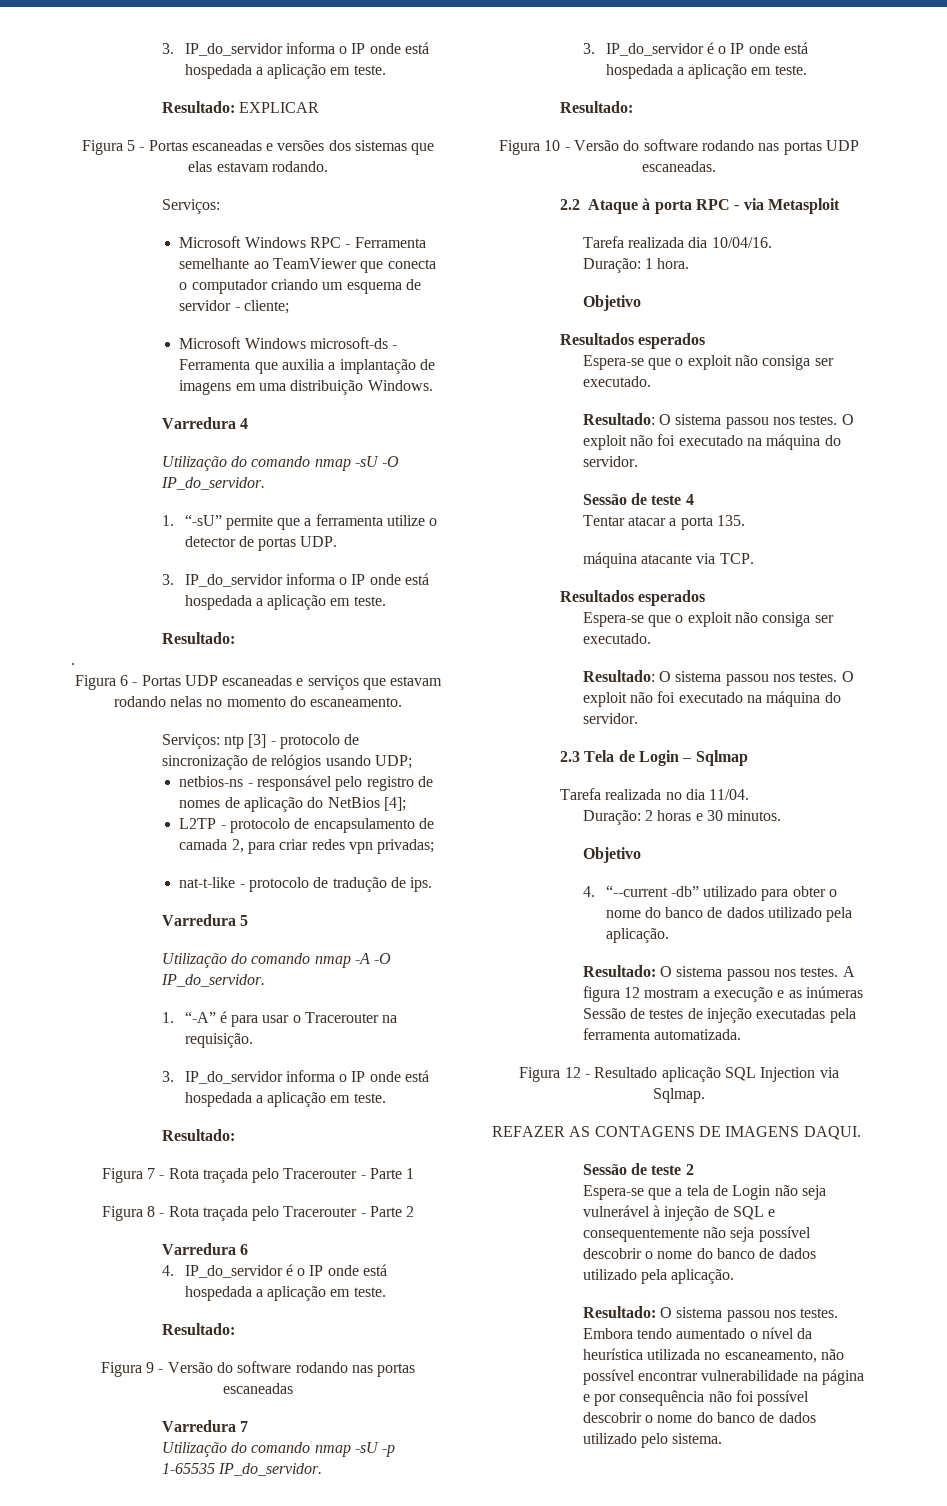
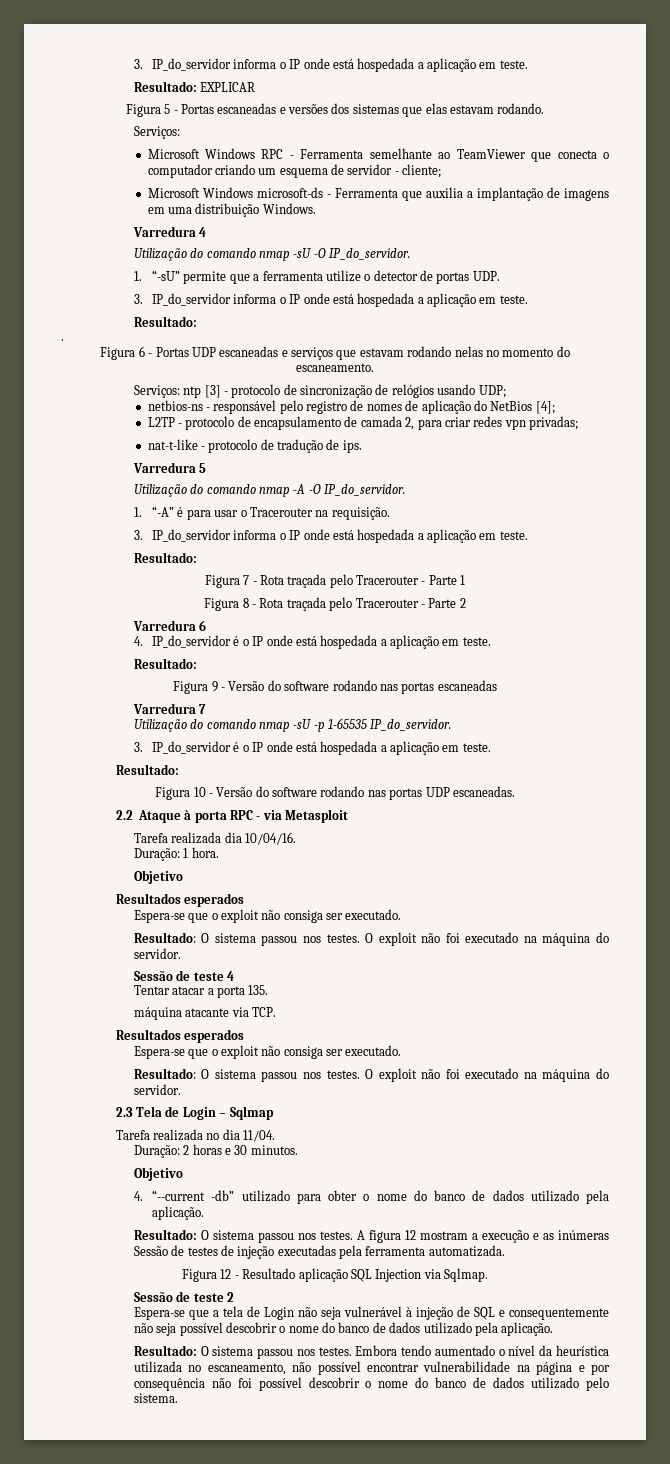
[492,1126,861,1140] // REFAZER AS CONTAGENS DE IMAGENS DAQUI. -> (488, 1275) none

